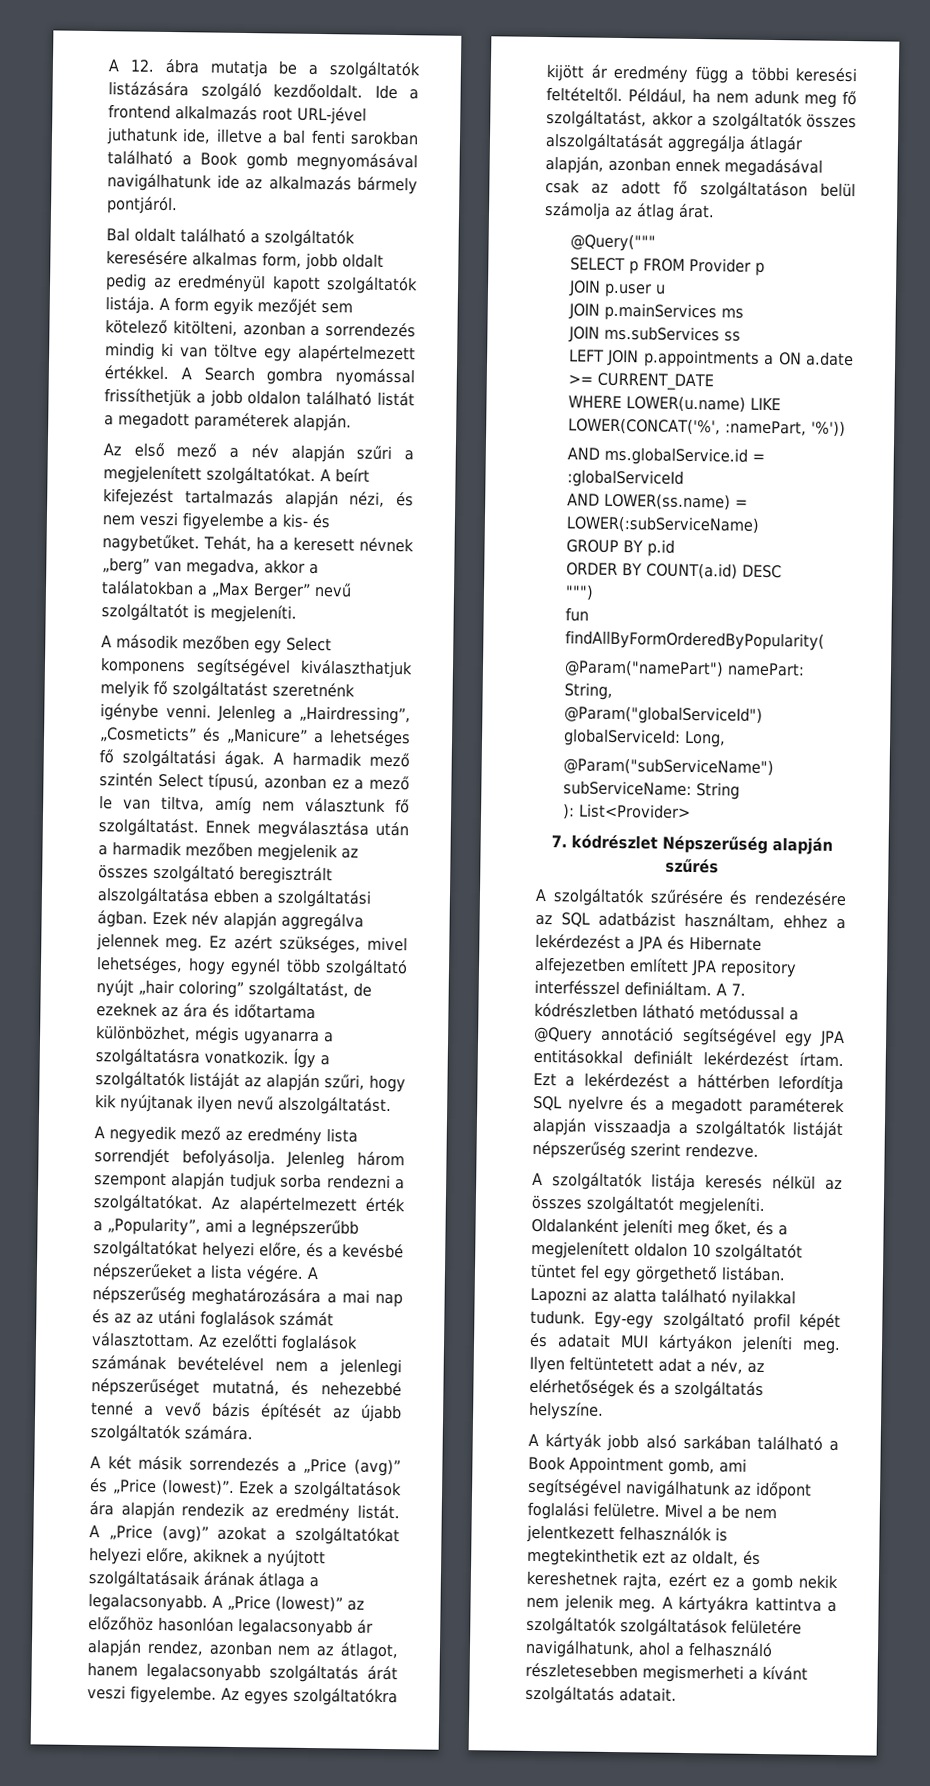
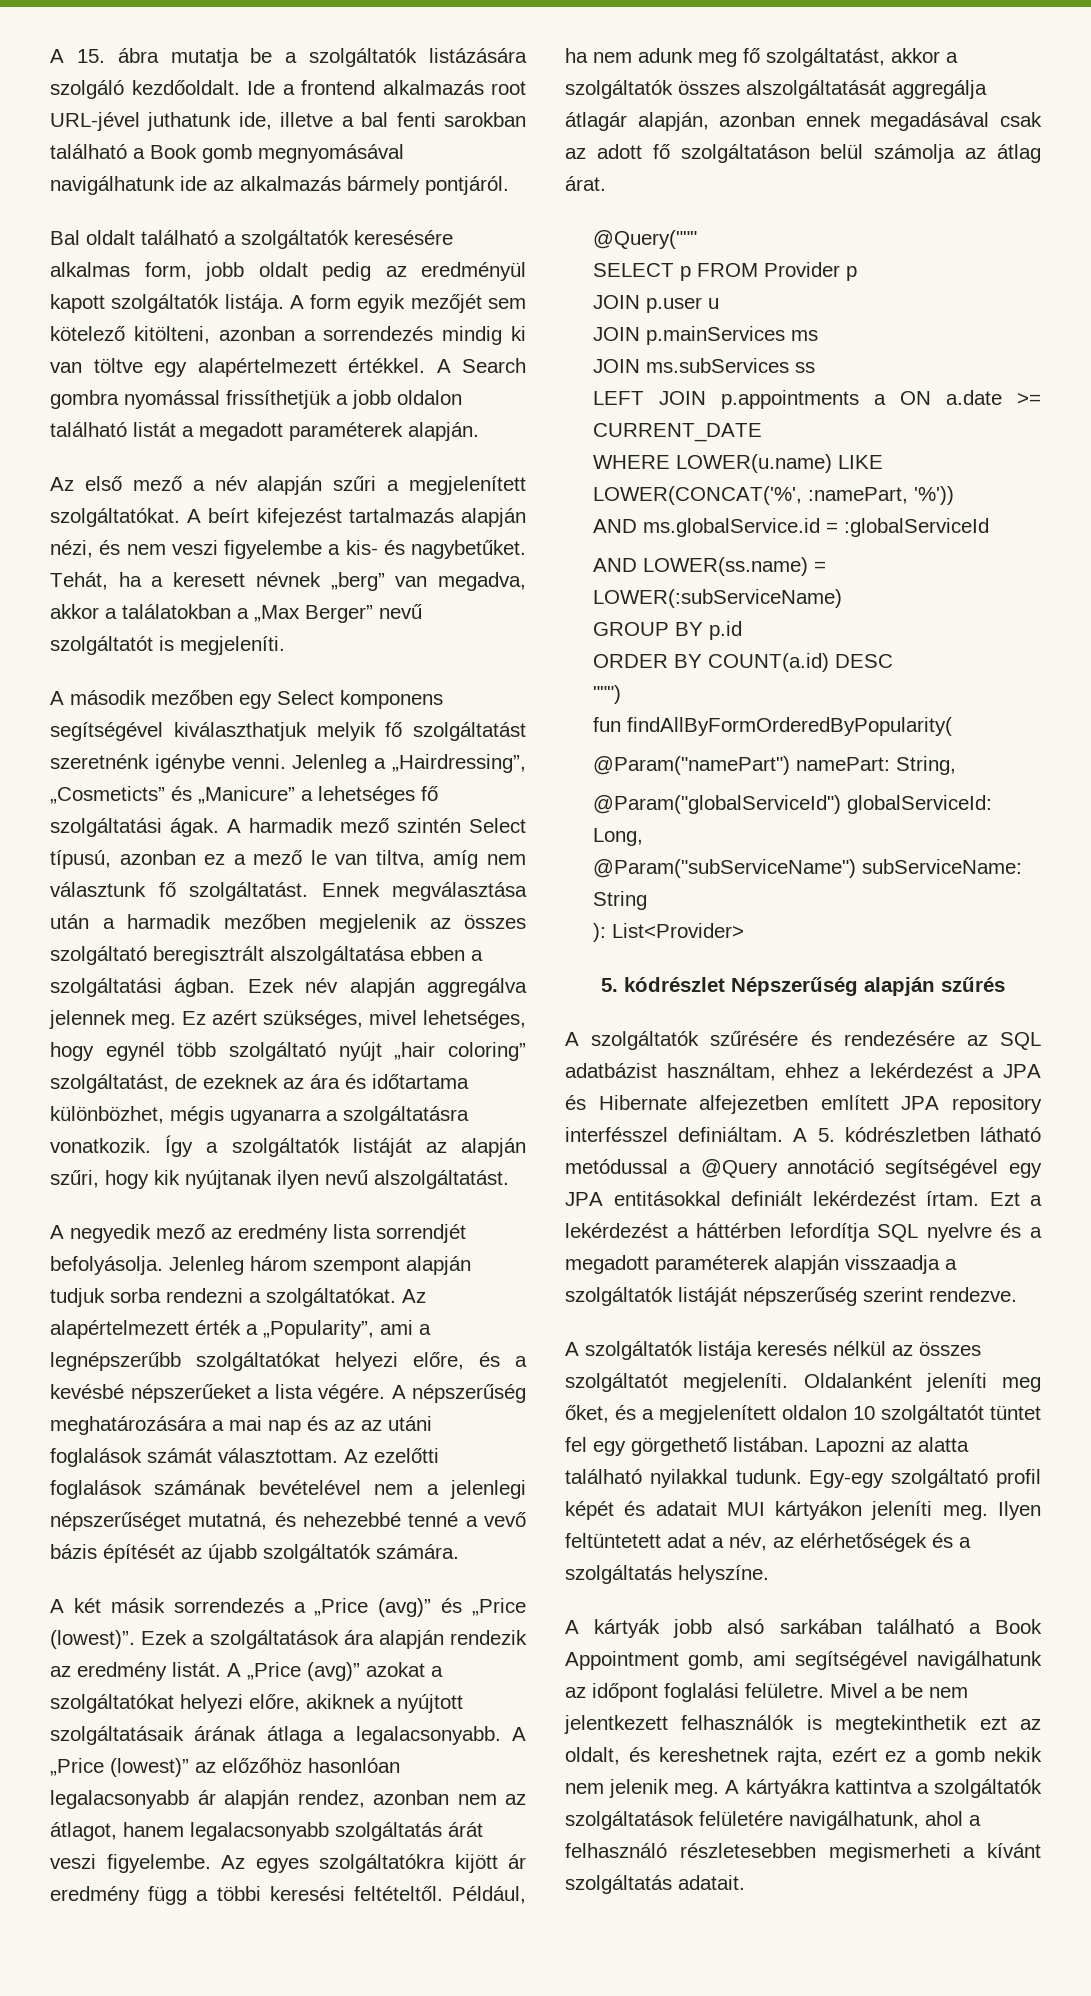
[108,59,155,72] A 12. -> [50,49,105,63] A 15.
[550,835,567,848] 7. -> [601,978,618,992] 5.
[731,983,746,996] 7. -> [817,1128,835,1142] 5.

